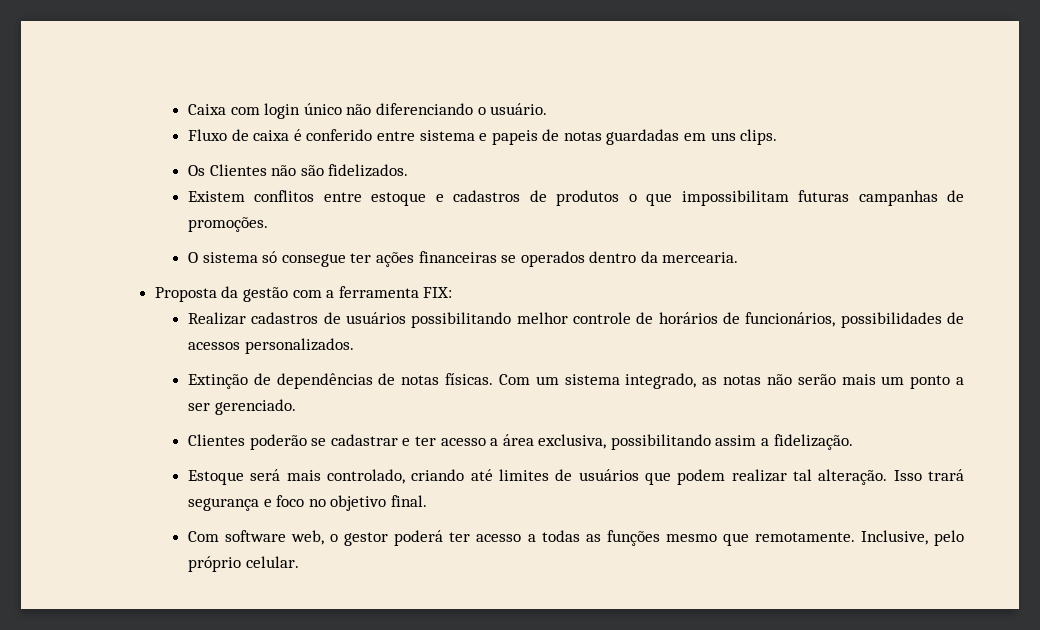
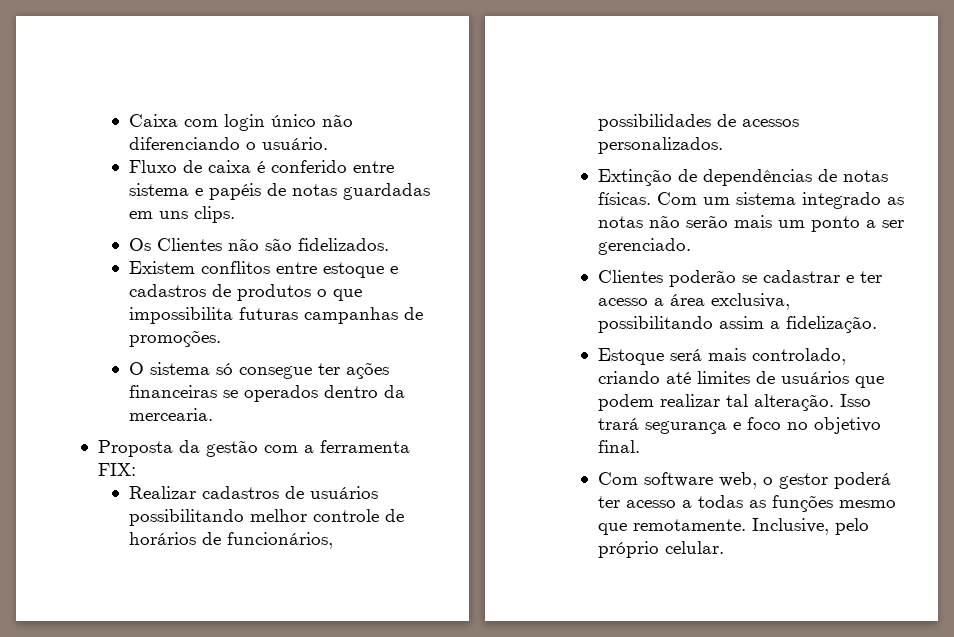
[491,130,538,145] papeis -> [208,183,261,200] papéis
[681,190,789,206] impossibilitam -> [128,307,233,324] impossibilita
[625,373,697,389] integrado, -> [801,192,881,209] integrado

